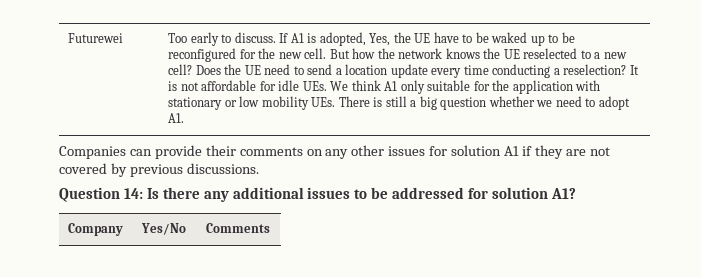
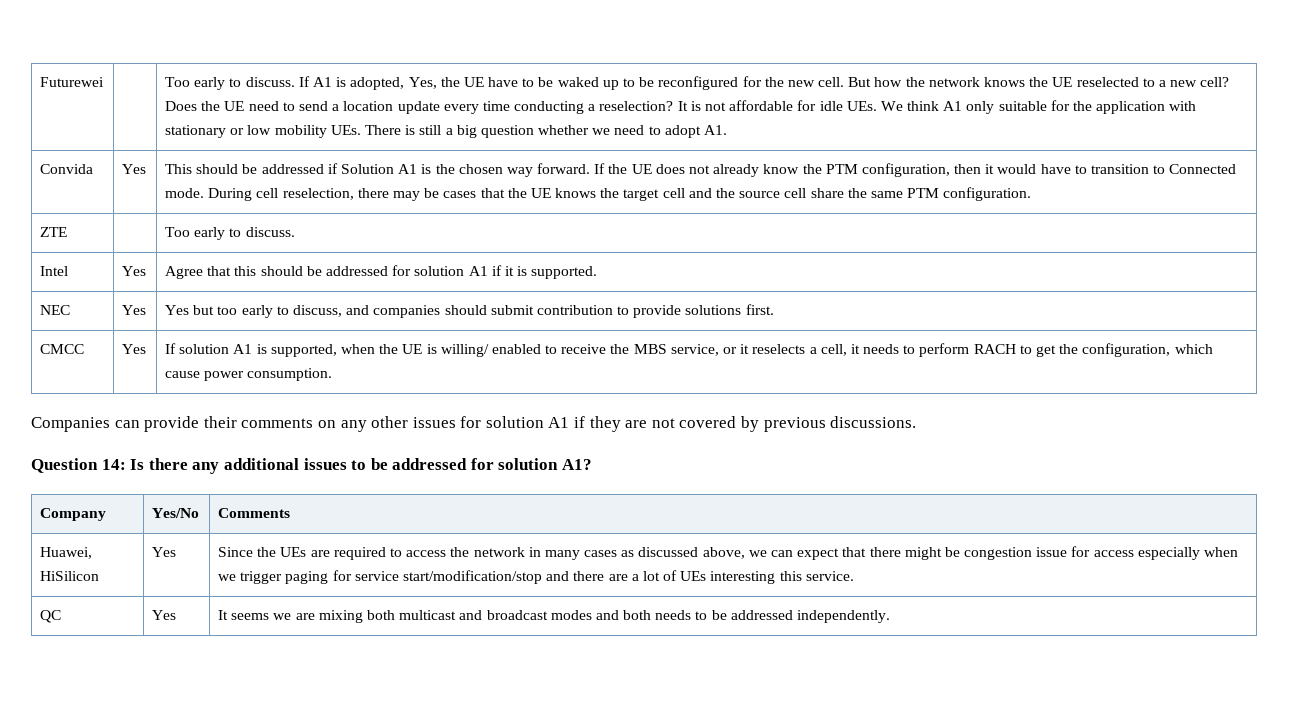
(185, 118) none -> [40,164,94,174] [122,164,147,174] [165,163,1237,177] [165,187,1032,201] [40,227,68,237] [165,227,295,240] [40,266,69,276] [122,266,147,276] [165,265,598,279] [40,305,71,315] [122,305,147,315] [165,304,774,318] [40,344,85,354] [122,344,147,354] [165,343,1213,357] [165,368,333,381] // Convida | Yes | This should be addressed if Solution A1 is the chosen way forward. If the UE does not already know the PTM configuration, then it would have to transition to Connected mode. During cell reselection, there may be cases that the UE knows the target cell and the source cell share the same PTM configuration. // ZTE | | Too early to discuss. // Intel | Yes | Agree that this should be addressed for solution A1 if it is supported. // NEC | Yes | Yes but too early to discuss, and companies should submit contribution to provide solutions first. // CMCC | Yes | If solution A1 is supported, when the UE is willing/ enabled to receive the MBS service, or it reselects a cell, it needs to perform RACH to get the configuration, which cause power consumption.
(271, 228) none -> [40,547,93,559] [40,571,100,581] [152,547,177,557] [218,546,1239,560] [218,570,854,584] [40,610,62,623] [152,610,177,620] [218,610,891,623] // Huawei, HiSilicon | Yes | Since the UEs are required to access the network in many cases as discussed above, we can expect that there might be congestion issue for access especially when we trigger paging for service start/modification/stop and there are a lot of UEs interesting this service. // QC | Yes | It seems we are mixing both multicast and broadcast modes and both needs to be addressed independently.

